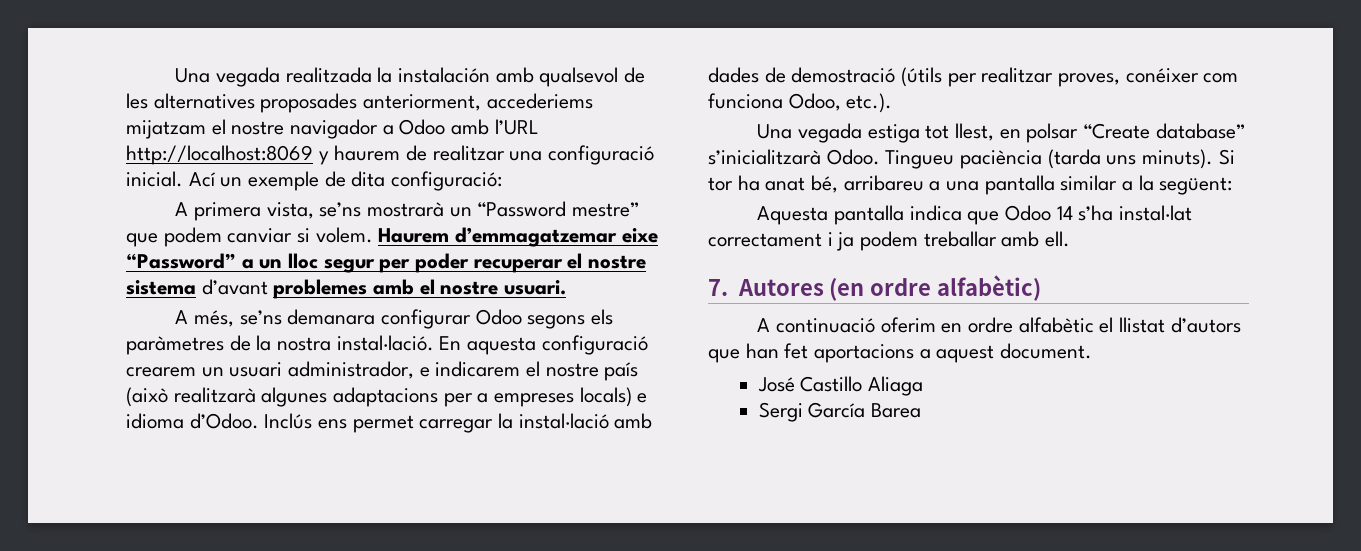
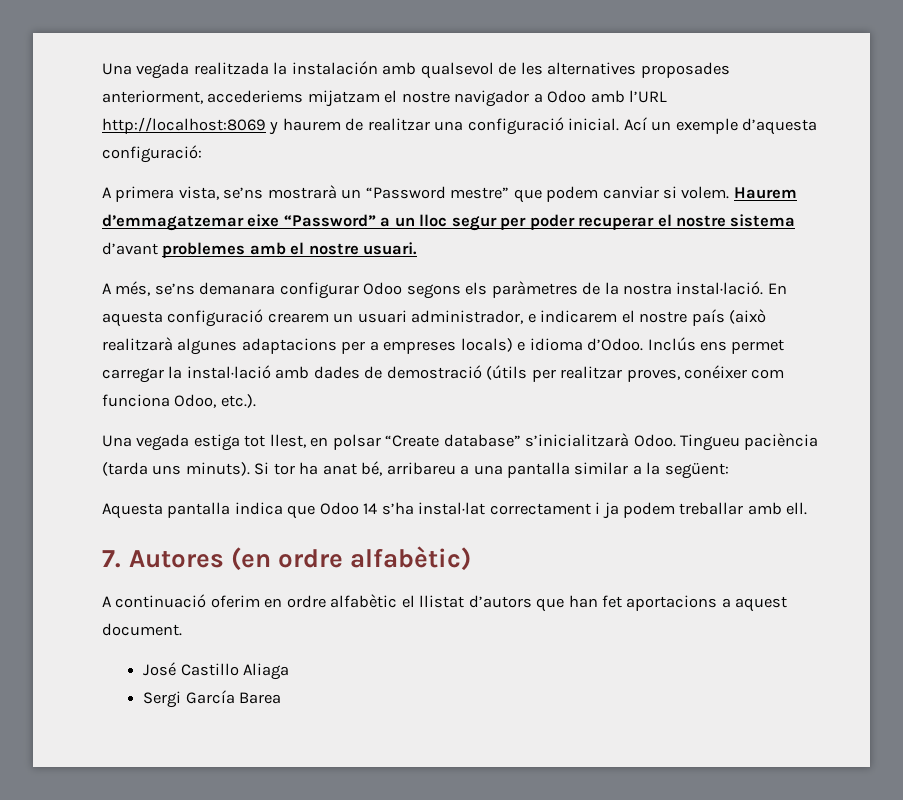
[324,171,386,187] de dita -> [742,118,818,135] d’aquesta

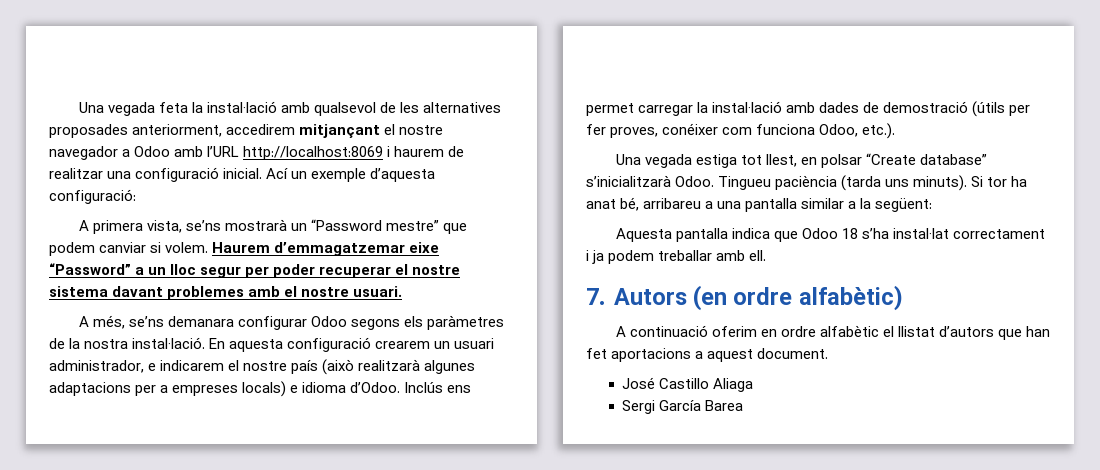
[102,61,378,79] Una vegada realitzada la instalación -> [78,101,277,116] Una vegada feta la instal·lació
[207,90,530,107] accederiems mijatzam el nostre navigador -> [226,124,444,138] [49,146,118,160] accedirem mitjançant el nostre navegador
[269,122,279,135] y -> [387,146,391,157] i
[102,242,158,255] d’avant -> [112,286,164,297] davant
[560,366,623,379] realitzar -> [586,124,606,135] fer
[363,503,378,514] 14 -> [841,228,858,239] 18
[129,550,225,568] Autores -> [613,288,687,305] Autors

